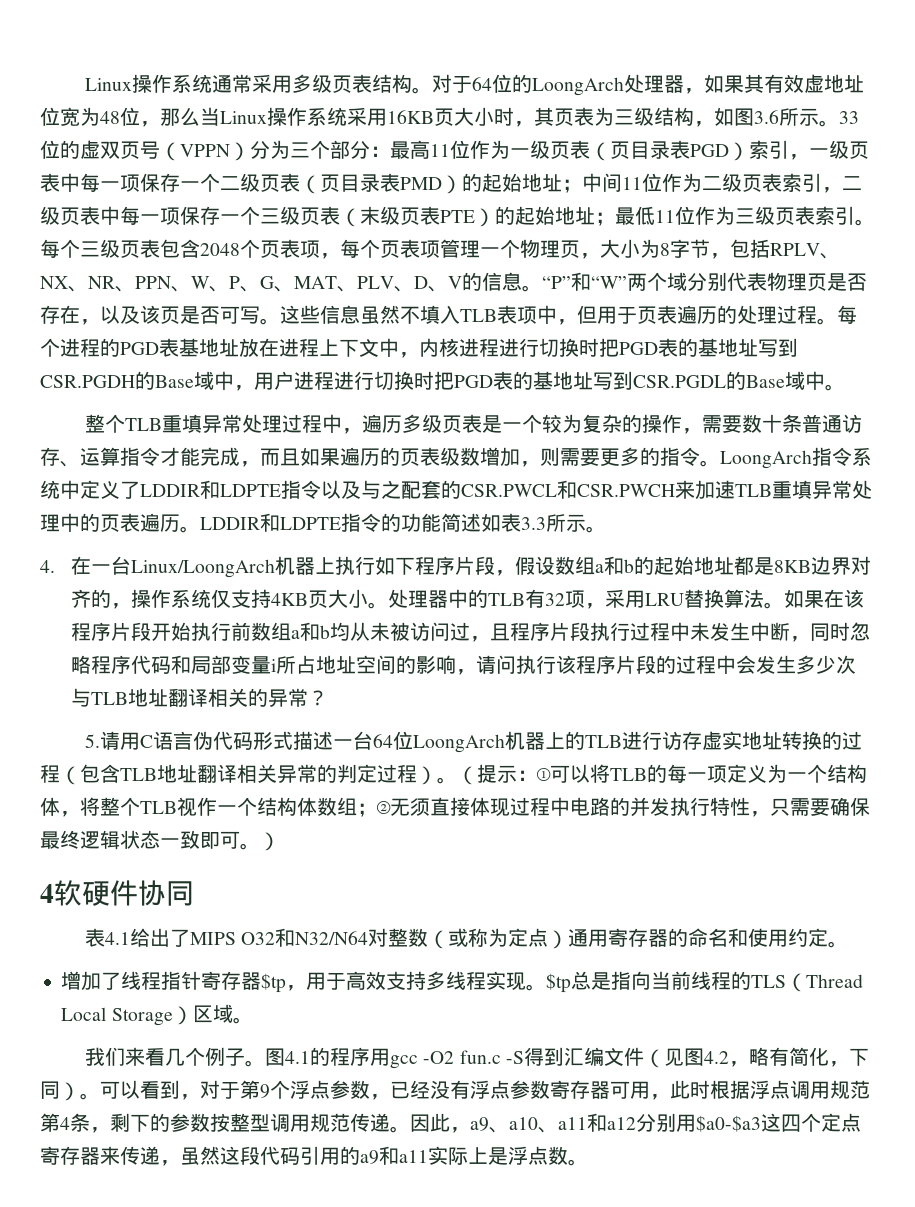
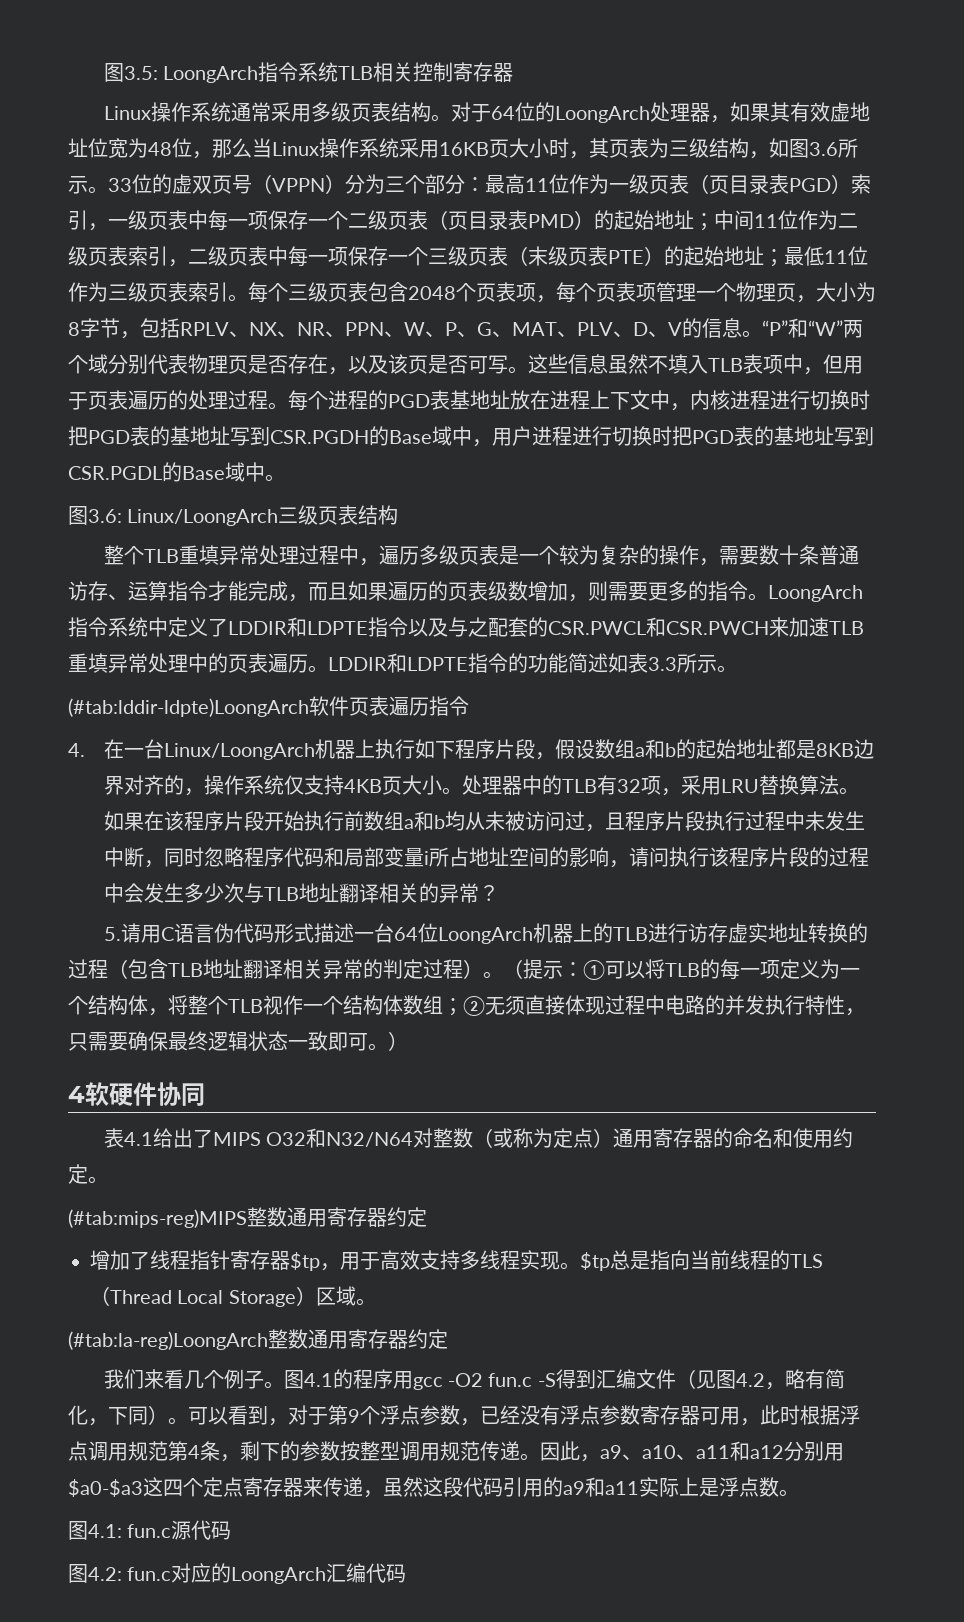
(85, 84) none -> [103,62,513,83] 图3.5: LoongArch指令系统TLB相关控制寄存器 //
(845, 387) none -> [68,505,399,526] // 图3.6: Linux/LoongArch三级页表结构
(606, 529) none -> [68,696,469,717] // (#tab:lddir-ldpte)LoongArch软件页表遍历指令
(849, 944) none -> [68,1207,427,1228] // (#tab:mips-reg)MIPS整数通用寄存器约定
(253, 1020) none -> [68,1329,448,1350] // (#tab:la-reg)LoongArch整数通用寄存器约定
(588, 1162) none -> [68,1520,232,1540] [68,1563,407,1584] // 图4.1: fun.c源代码 // 图4.2: fun.c对应的LoongArch汇编代码

